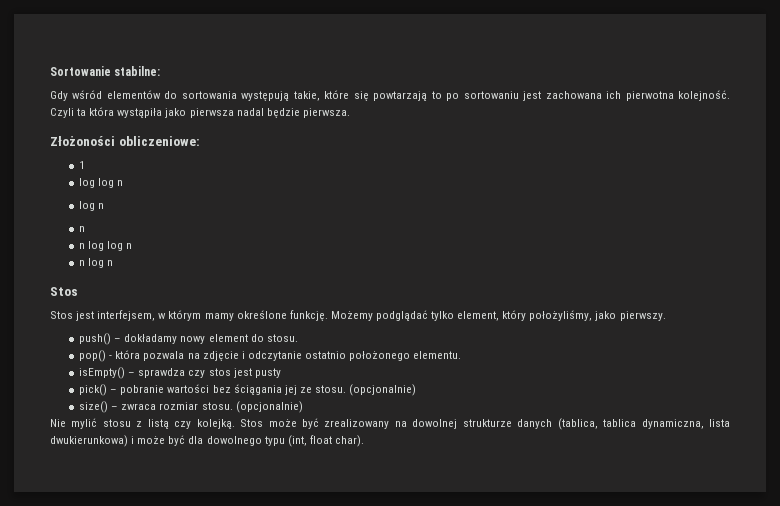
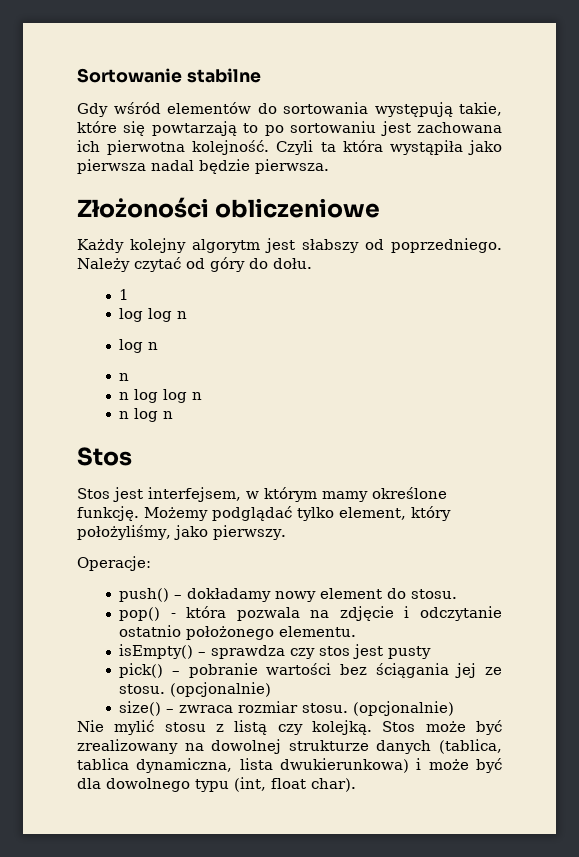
[114,66,161,76] stabilne: -> [186,68,261,83] stabilne
[118,136,200,146] obliczeniowe: -> [215,198,381,218] [77,238,502,253] [77,257,312,272] obliczeniowe // Każdy kolejny algorytm jest słabszy od poprzedniego. Należy czytać od góry do dołu.
(666, 316) none -> [77,556,151,571] // Operacje:

